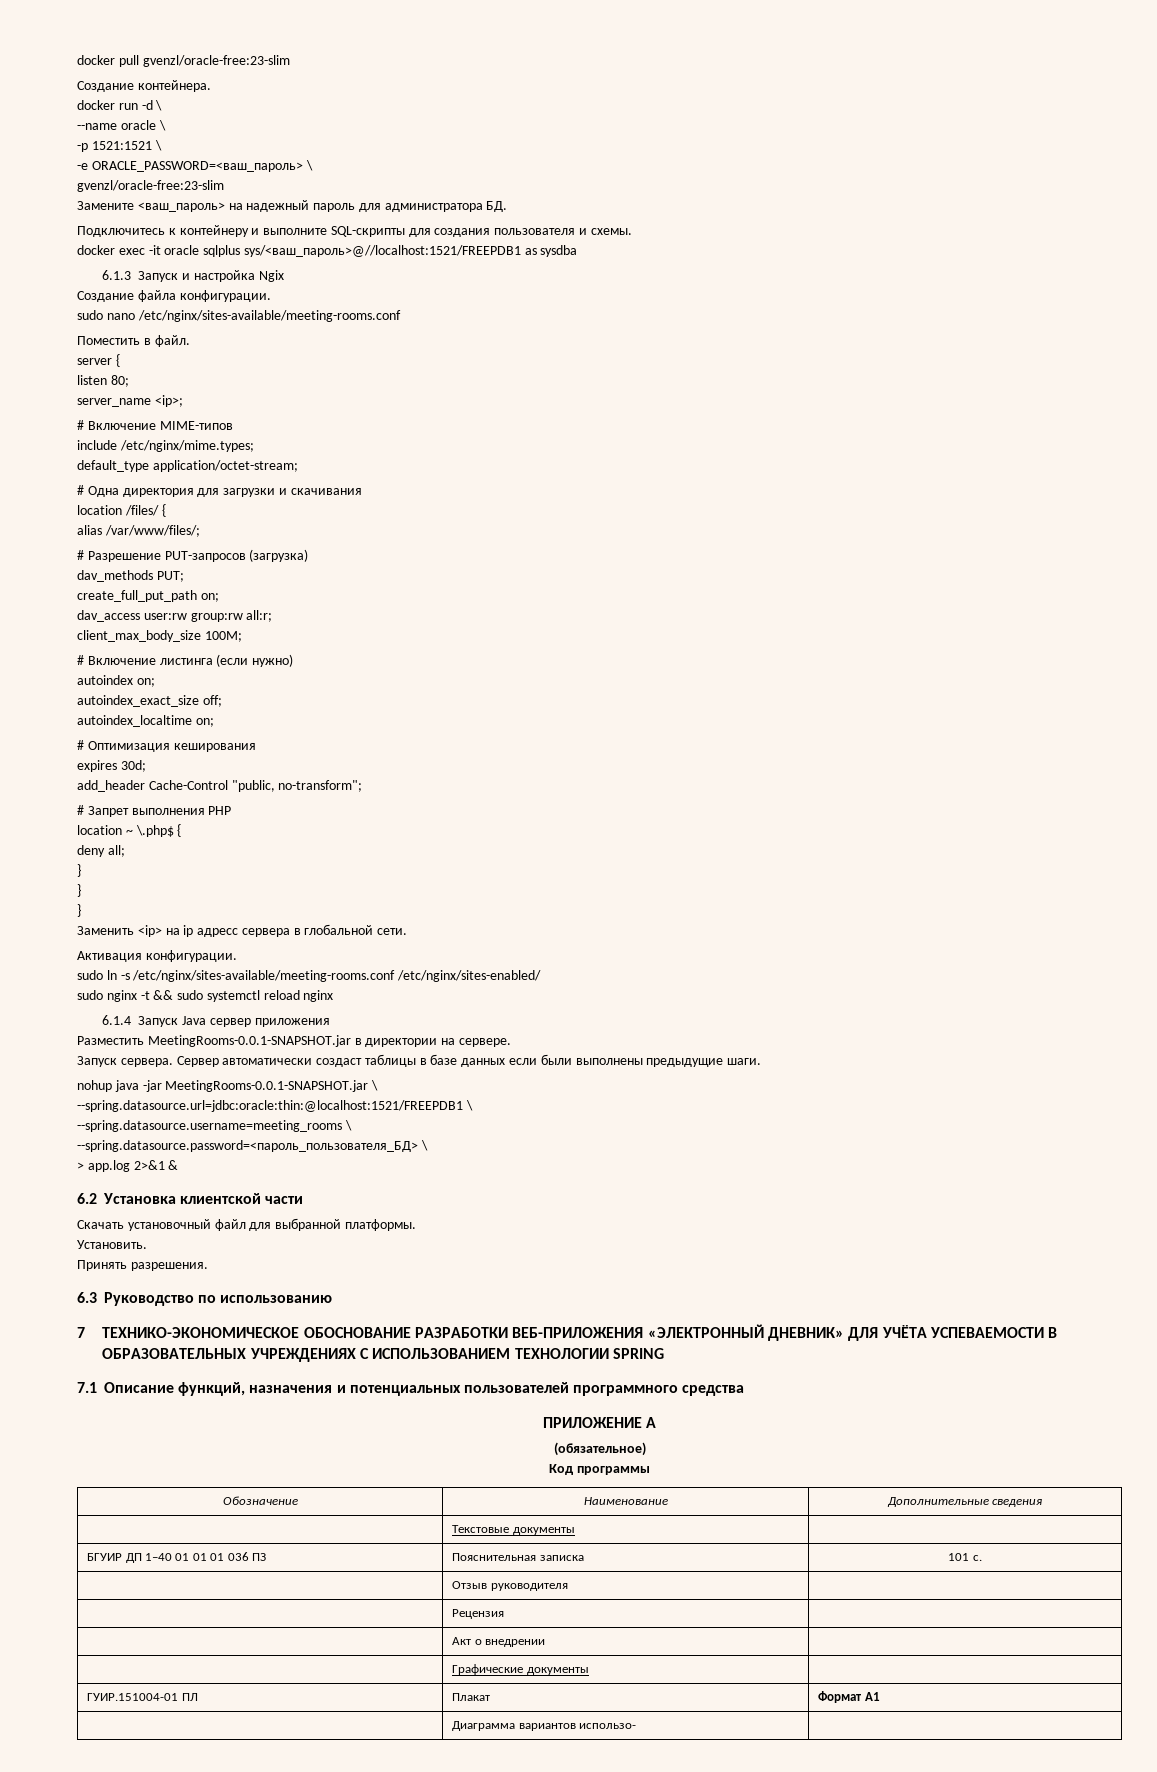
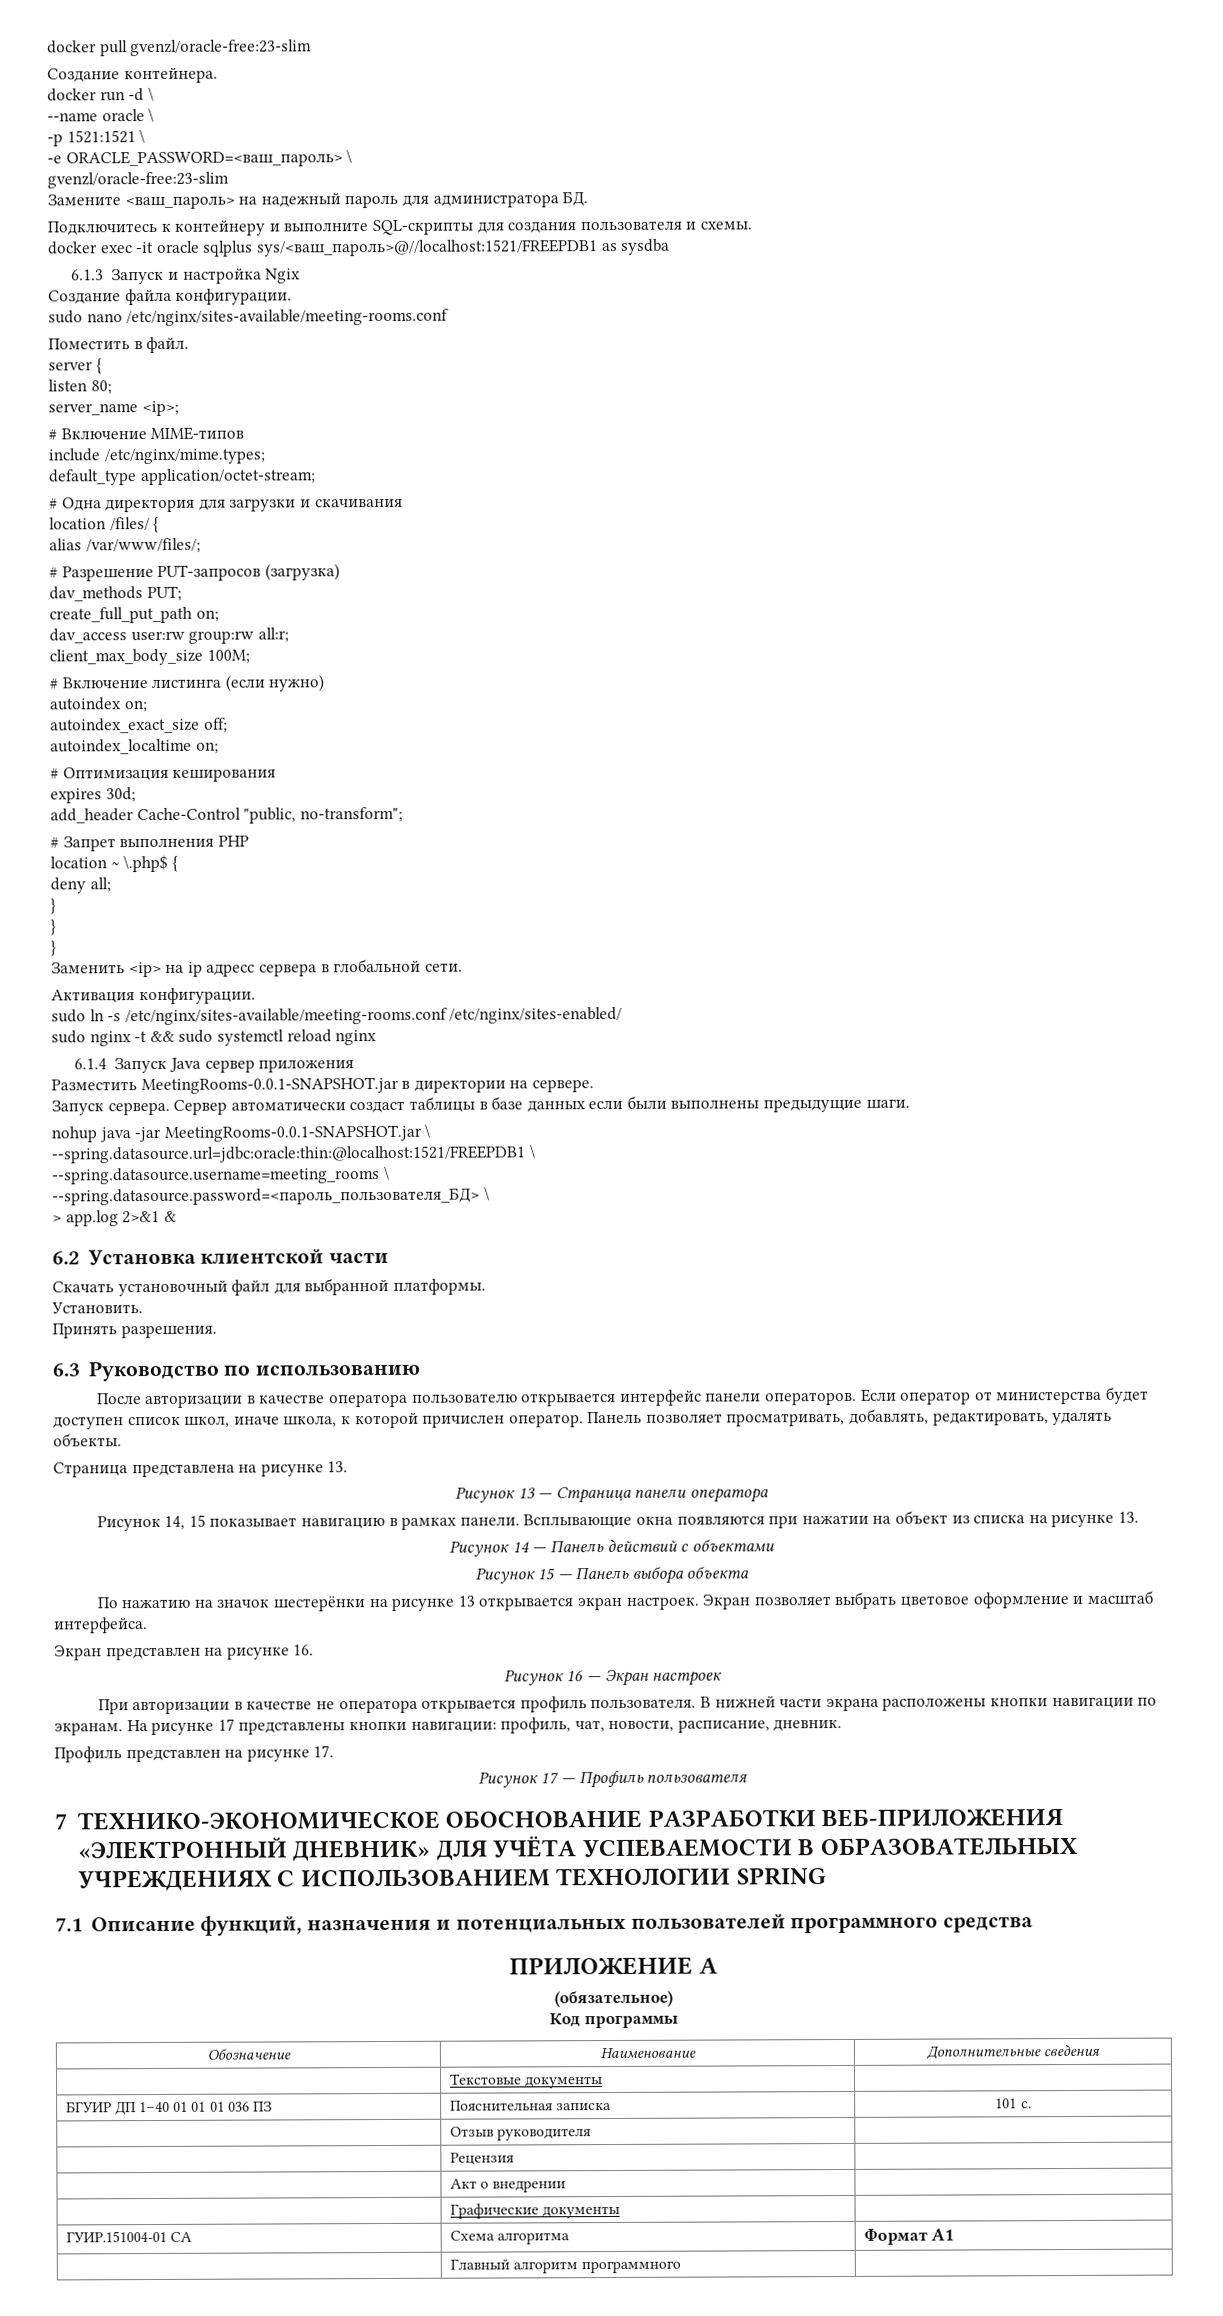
(333, 1299) none -> [96,1386,1149,1409] [53,1408,1113,1430] [53,1433,122,1447] [53,1461,349,1478] [455,1486,769,1504] [96,1510,1139,1532] [449,1538,775,1557] [474,1566,750,1584] [96,1590,1153,1612] [53,1617,148,1634] [54,1644,315,1661] [503,1669,723,1687] [97,1695,1158,1715] [54,1717,843,1736] [54,1745,335,1763] [477,1770,749,1789] // После авторизации в качестве оператора пользователю открывается интерфейс панели операторов. Если оператор от министерства будет доступен список школ, иначе школа, к которой причислен оператор. Панель позволяет просматривать, добавлять, редактировать, удалять объекты. // Страница представлена на рисунке 13. // Рисунок 13 — Страница панели оператора // Рисунок 14, 15 показывает навигацию в рамках панели. Всплывающие окна появляются при нажатии на объект из списка на рисунке 13. // Рисунок 14 — Панель действий с объектами // Рисунок 15 — Панель выбора объекта // По нажатию на значок шестерёнки на рисунке 13 открывается экран настроек. Экран позволяет выбрать цветовое оформление и масштаб интерфейса. // Экран представлен на рисунке 16. // Рисунок 16 — Экран настроек // При авторизации в качестве не оператора открывается профиль пользователя. В нижней части экрана расположены кнопки навигации по экранам. На рисунке 17 представлены кнопки навигации: профиль, чат, новости, расписание, дневник. // Профиль представлен на рисунке 17. // Рисунок 17 — Профиль пользователя
[181,1693,198,1701] [452,1693,491,1701] ПЛ | Плакат -> [169,2231,192,2242] [449,2230,570,2245] СА | Схема алгоритма
[452,1721,637,1731] Диаграмма вариантов использо- -> [449,2259,681,2274] Главный алгоритм программного

